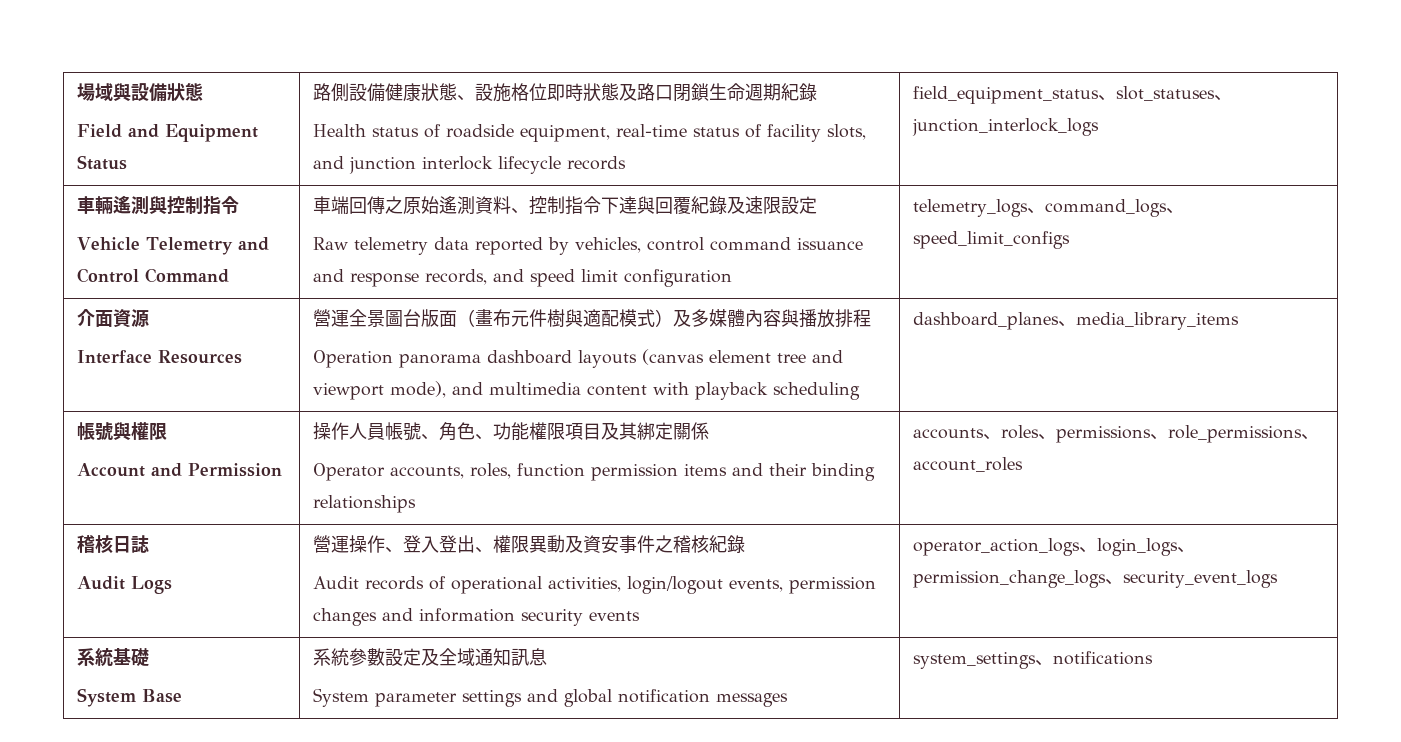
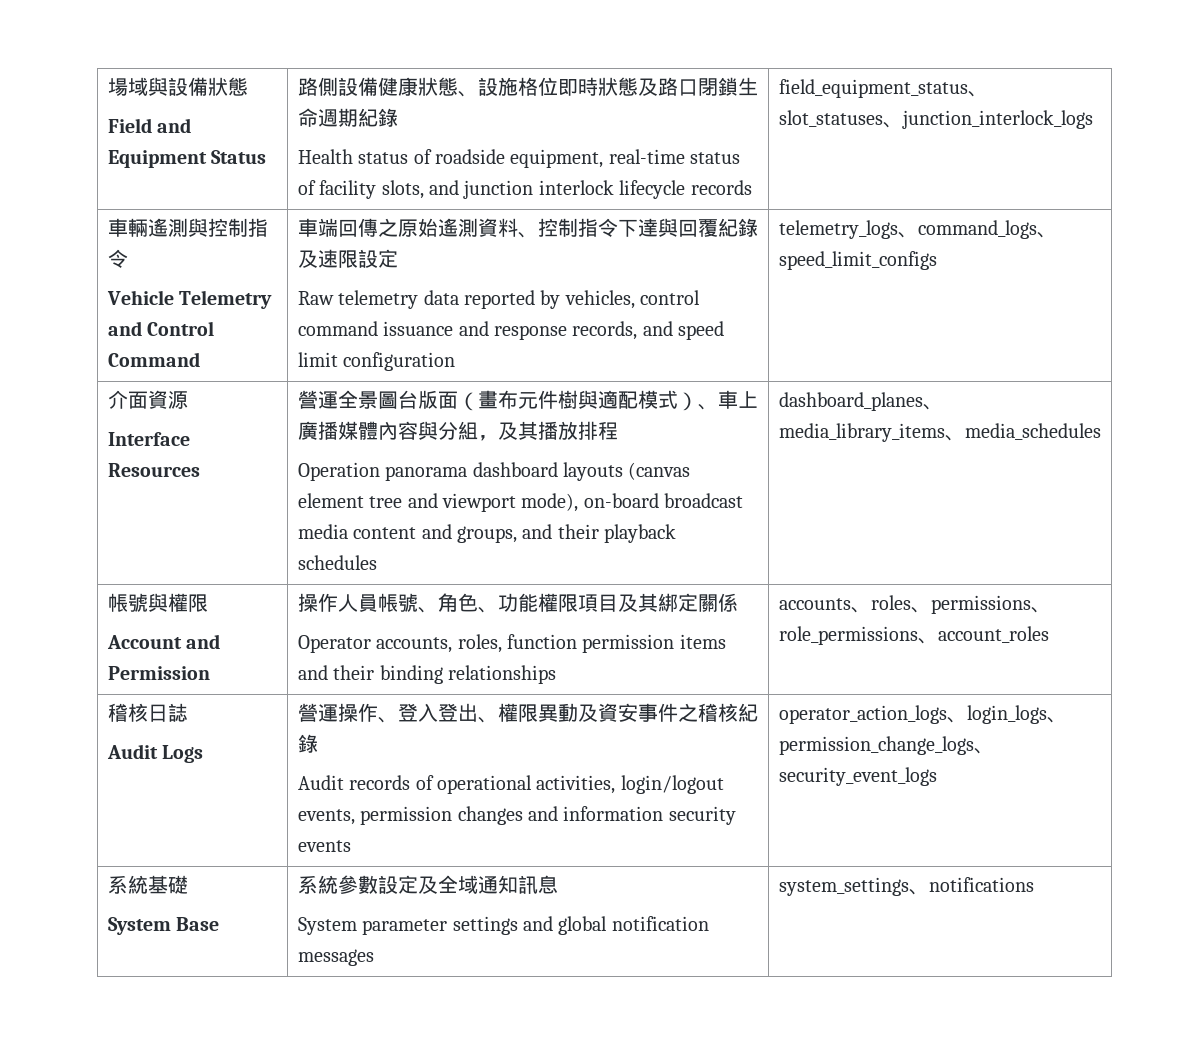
[672,309,799,327] 及多媒體內容與 -> [697,390,758,410] [297,421,538,441] 、車上廣播媒體內容與分組，及其
[451,382,860,400] and multimedia content with playback scheduling -> [583,493,744,508] [297,524,677,543] [297,555,377,570] on-board broadcast media content and groups, and their playback schedules
(1239, 321) none -> [944,423,1101,441] 、media_schedules

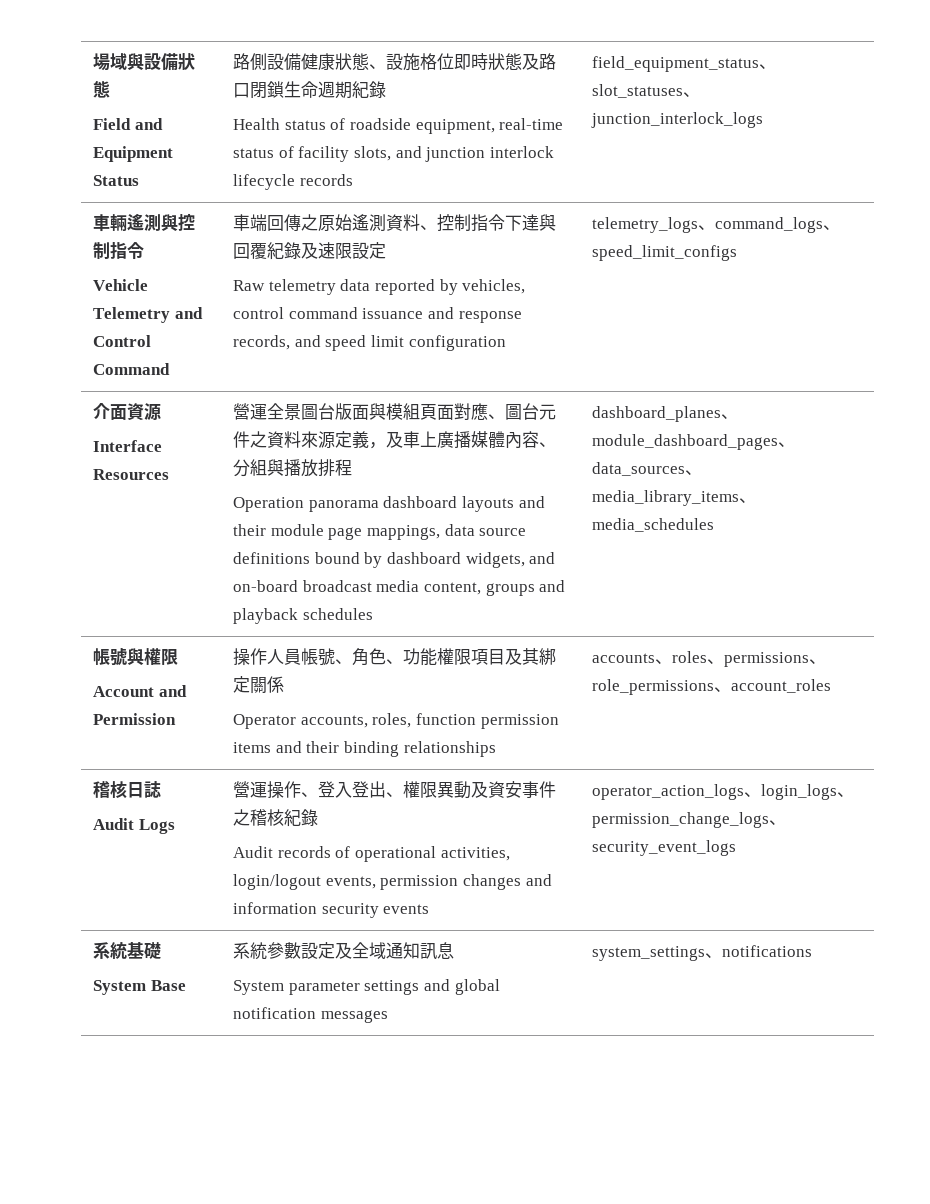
[457,390,718,411] （畫布元件樹與適配模式）、 -> [369,403,557,420] [233,431,404,449] 與模組頁面對應、圖台元件之資料來源定義，及
[417,421,538,441] 與分組，及其 -> [539,442,557,447] [233,459,285,477] 、分組與
[628,462,691,480] [297,493,744,512] [297,524,599,543] (canvas element tree and viewport mode), on-board broadcast media content and groups, and their -> [518,496,545,508] [233,524,527,540] [233,552,556,568] [233,580,566,596] and their module page mappings, data source definitions bound by dashboard widgets, and on-board broadcast media content, groups and
(943, 407) none -> [592,434,796,450] [592,462,703,476] module_dashboard_pages、data_sources、

